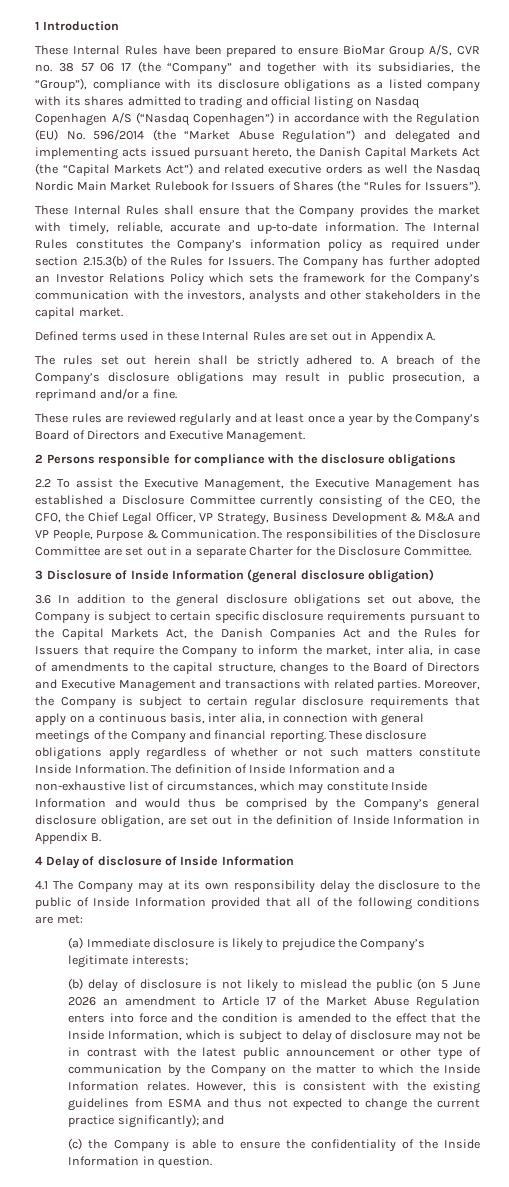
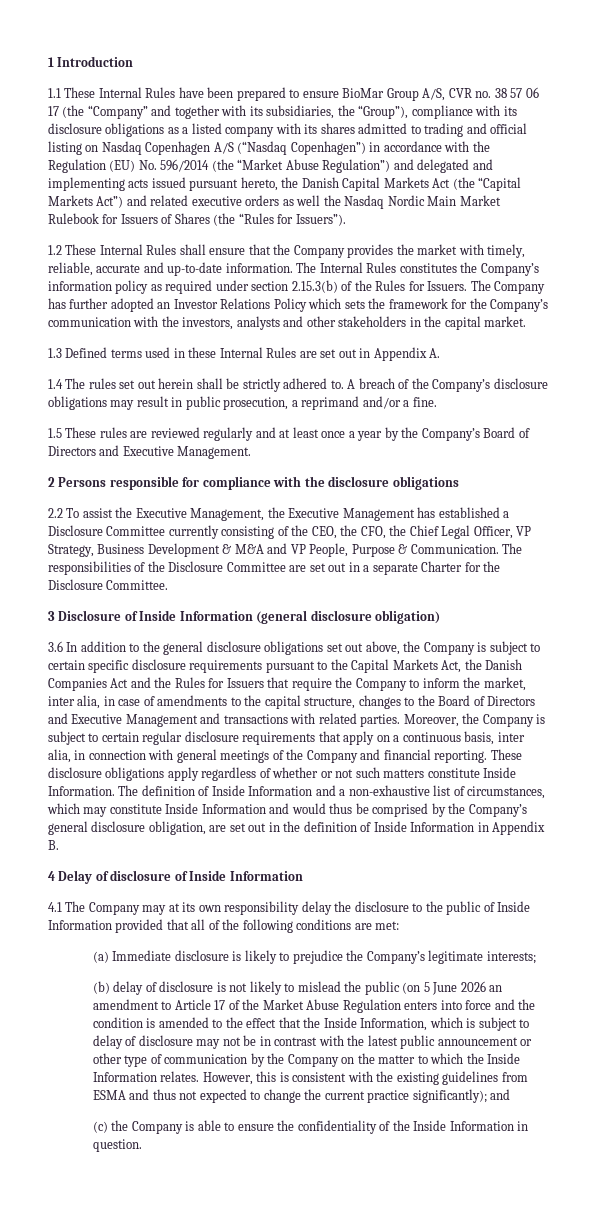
(119, 26) none -> [47,88,61,98] 1.1
(480, 186) none -> [47,245,62,255] 1.2
(123, 312) none -> [47,348,62,358] 1.3
(435, 336) none -> [47,379,63,389] 1.4
(177, 394) none -> [47,428,62,438] 1.5

